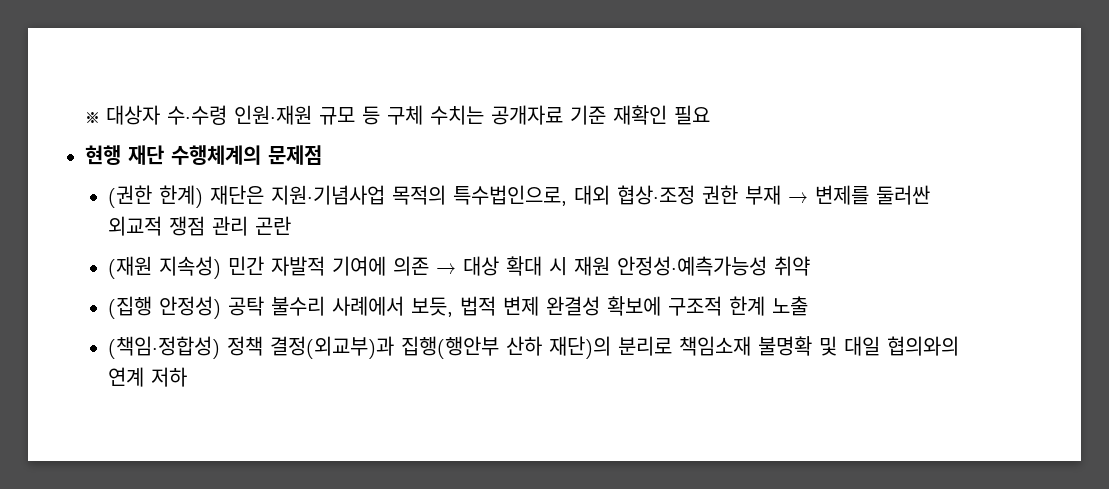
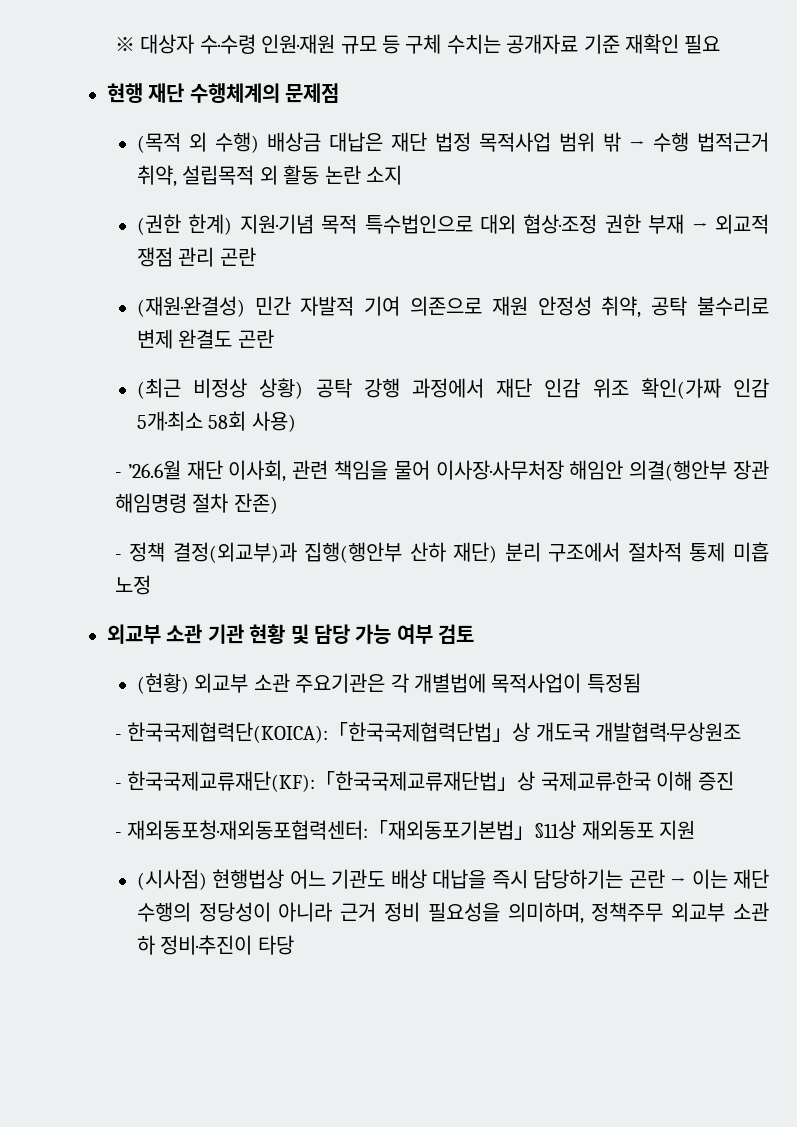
[108,185,568,208] (권한 한계) 재단은 지원·기념사업 목적의 특수법인으로, -> [136,132,769,153] [136,165,402,187] [136,214,473,235] (목적 외 수행) 배상금 대납은 재단 법정 목적사업 범위 밖 → 수행 법적근거 취약, 설립목적 외 활동 논란 소지 // (권한 한계) 지원·기념 목적 특수법인으로
[815,185,931,205] 변제를 둘러싼 -> (708, 227) none
[108,256,811,279] [108,296,809,319] [108,336,960,359] [108,367,188,387] (재원 지속성) 민간 자발적 기여에 의존 → 대상 확대 시 재원 안정성·예측가능성 취약 // (집행 안정성) 공탁 불수리 사례에서 보듯, 법적 변제 완결성 확보에 구조적 한계 노출 // (책임·정합성) 정책 결정(외교부)과 집행(행안부 산하 재단)의 분리로 책임소재 불명확 및 대일 협의와의 연계 저하 -> [136,296,770,318] [136,329,274,349] [136,378,769,399] [136,411,296,432] [114,460,769,482] [114,493,278,514] [114,542,769,563] [114,575,151,595] [107,624,475,644] [136,673,641,694] [114,722,742,743] [114,771,734,792] [114,820,696,840] [136,869,769,890] [136,902,769,924] [136,935,294,955] (재원·완결성) 민간 자발적 기여 의존으로 재원 안정성 취약, 공탁 불수리로 변제 완결도 곤란 // (최근 비정상 상황) 공탁 강행 과정에서 재단 인감 위조 확인(가짜 인감 5개·최소 58회 사용) // - ’26.6월 재단 이사회, 관련 책임을 물어 이사장·사무처장 해임안 의결(행안부 장관 해임명령 절차 잔존) // - 정책 결정(외교부)과 집행(행안부 산하 재단) 분리 구조에서 절차적 통제 미흡 노정 // 외교부 소관 기관 현황 및 담당 가능 여부 검토 // (현황) 외교부 소관 주요기관은 각 개별법에 목적사업이 특정됨 // - 한국국제협력단(KOICA):「한국국제협력단법」상 개도국 개발협력·무상원조 // - 한국국제교류재단(KF):「한국국제교류재단법」상 국제교류·한국 이해 증진 // - 재외동포청·재외동포협력센터:「재외동포기본법」§11상 재외동포 지원 // (시사점) 현행법상 어느 기관도 배상 대납을 즉시 담당하기는 곤란 → 이는 재단 수행의 정당성이 아니라 근거 정비 필요성을 의미하며, 정책주무 외교부 소관 하 정비·추진이 타당

